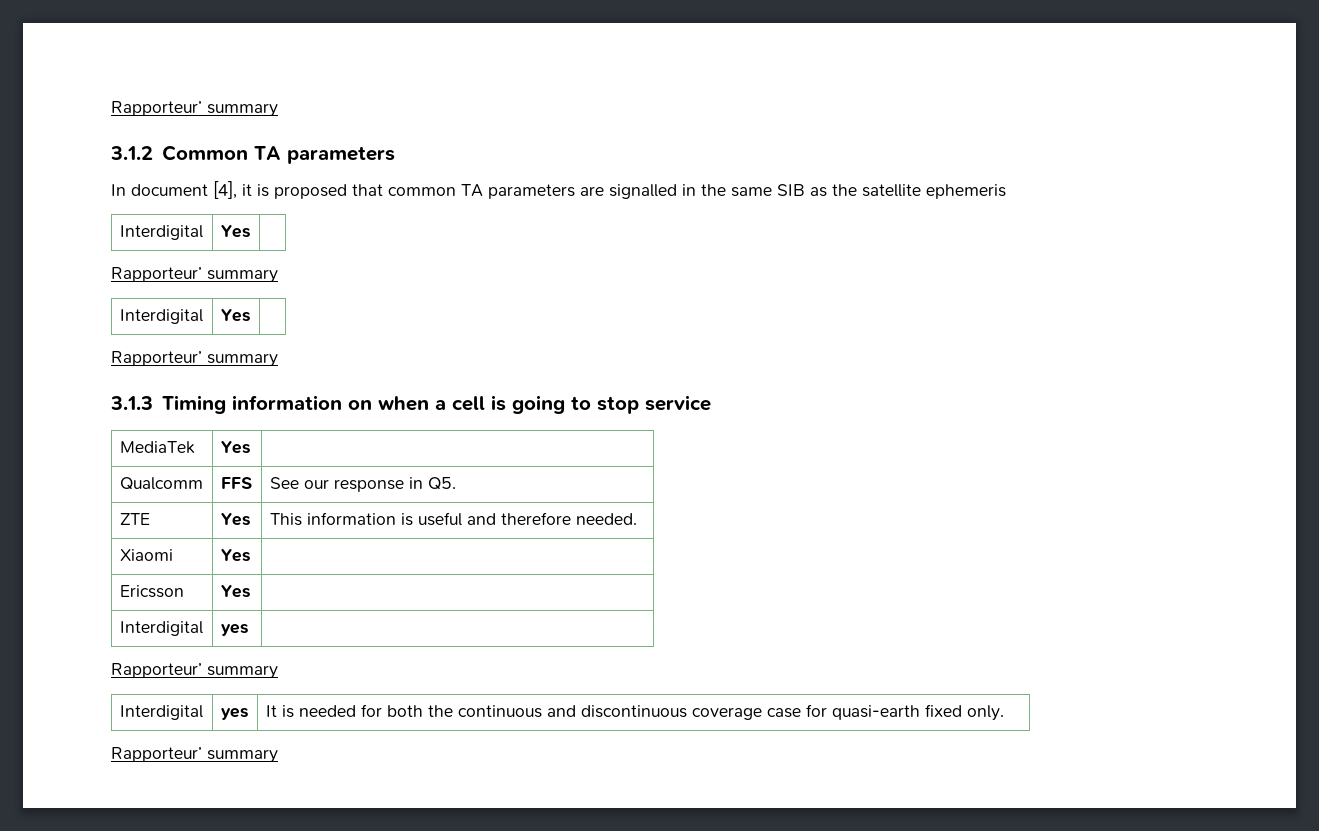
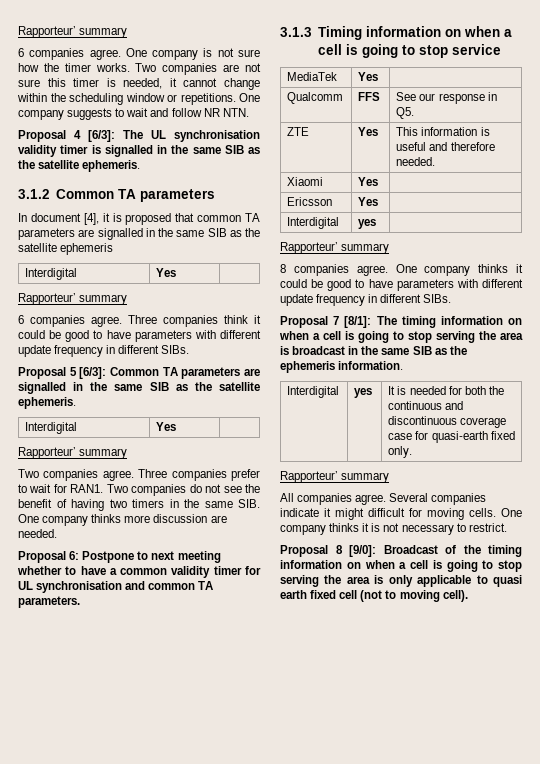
[111,101,278,117] Rapporteur’ summary -> [18,26,128,38] [18,48,260,60] [18,63,261,75] [18,78,260,90] [17,93,260,105] [18,108,249,120] [18,130,260,142] [18,145,260,157] [18,160,141,172] Rapporteur’ summary // 6 companies agree. One company is not sure how the timer works. Two companies are not sure this timer is needed, it cannot change within the scheduling window or repetitions. One company suggests to wait and follow NR NTN. // Proposal 4 [6/3]: The UL synchronisation validity timer is signalled in the same SIB as the satellite ephemeris.
[119,309,203,324] [220,309,250,322] [111,351,278,367] // Interdigital | Yes | // Rapporteur’ summary -> [18,315,261,327] [18,330,261,342] [18,345,190,357] [18,367,260,379] [18,382,260,394] [18,397,76,409] [25,422,78,434] [156,422,177,431] [18,447,128,459] [18,469,260,481] [18,484,260,496] [18,499,260,511] [18,514,227,526] [18,529,57,538] [18,551,221,563] [17,566,261,578] [18,581,214,593] [18,596,80,608] // 6 companies agree. Three companies think it could be good to have parameters with different update frequency in different SIBs. // Proposal 5 [6/3]: Common TA parameters are signalled in the same SIB as the satellite ephemeris. // Interdigital | Yes | // Rapporteur’ summary // Two companies agree. Three companies prefer to wait for RAN1. Two companies do not see the benefit of having two timers in the same SIB. One company thinks more discussion are needed. // Proposal 6: Postpone to next meeting whether to have a common validity timer for UL synchronisation and common TA parameters.
(278, 672) none -> [280,264,523,276] [280,279,523,291] [280,294,452,306] [280,316,522,328] [279,331,523,343] [280,346,467,355] [280,361,404,373] // 8 companies agree. One company thinks it could be good to have parameters with different update frequency in different SIBs. // Proposal 7 [8/1]: The timing information on when a cell is going to stop serving the area is broadcast in the same SIB as the ephemeris information.
(278, 756) none -> [280,493,487,505] [280,508,522,520] [280,523,507,535] [280,545,522,557] [280,560,522,572] [280,575,522,587] [280,590,468,602] // All companies agree. Several companies indicate it might difficult for moving cells. One company thinks it is not necessary to restrict. // Proposal 8 [9/0]: Broadcast of the timing information on when a cell is going to stop serving the area is only applicable to quasi earth fixed cell (not to moving cell).

